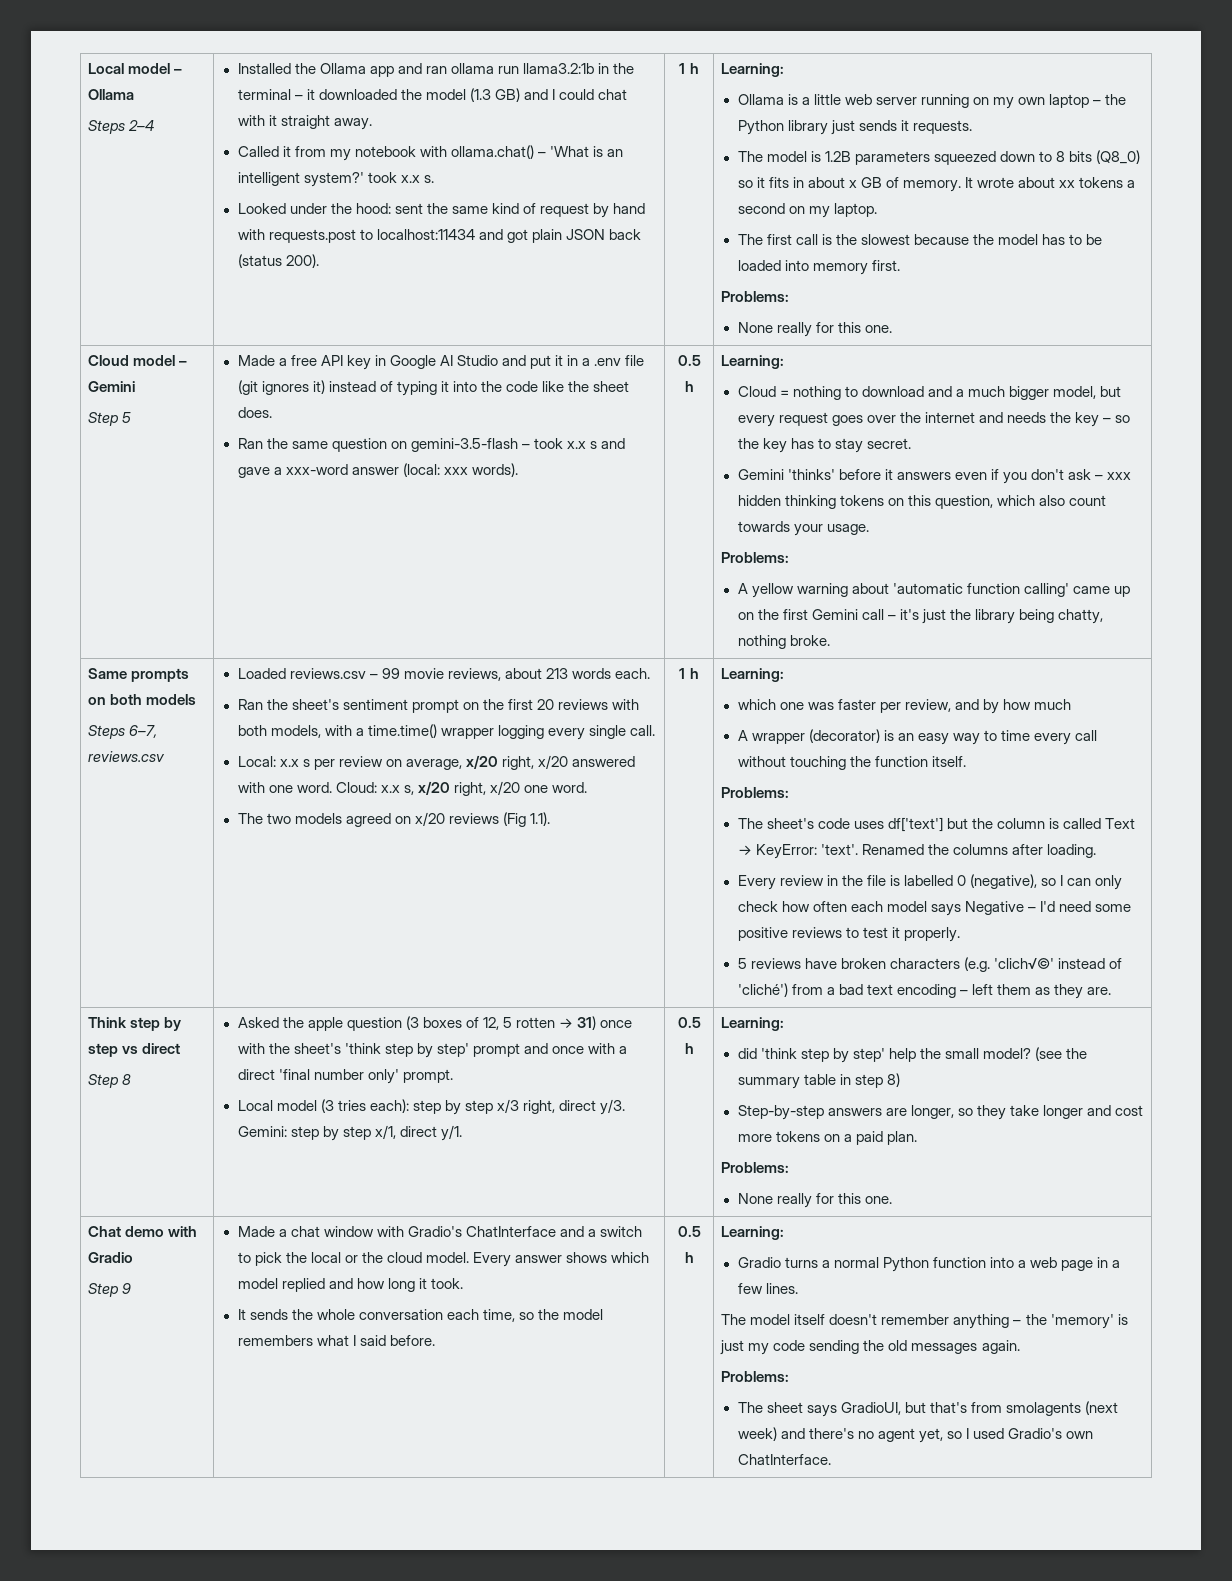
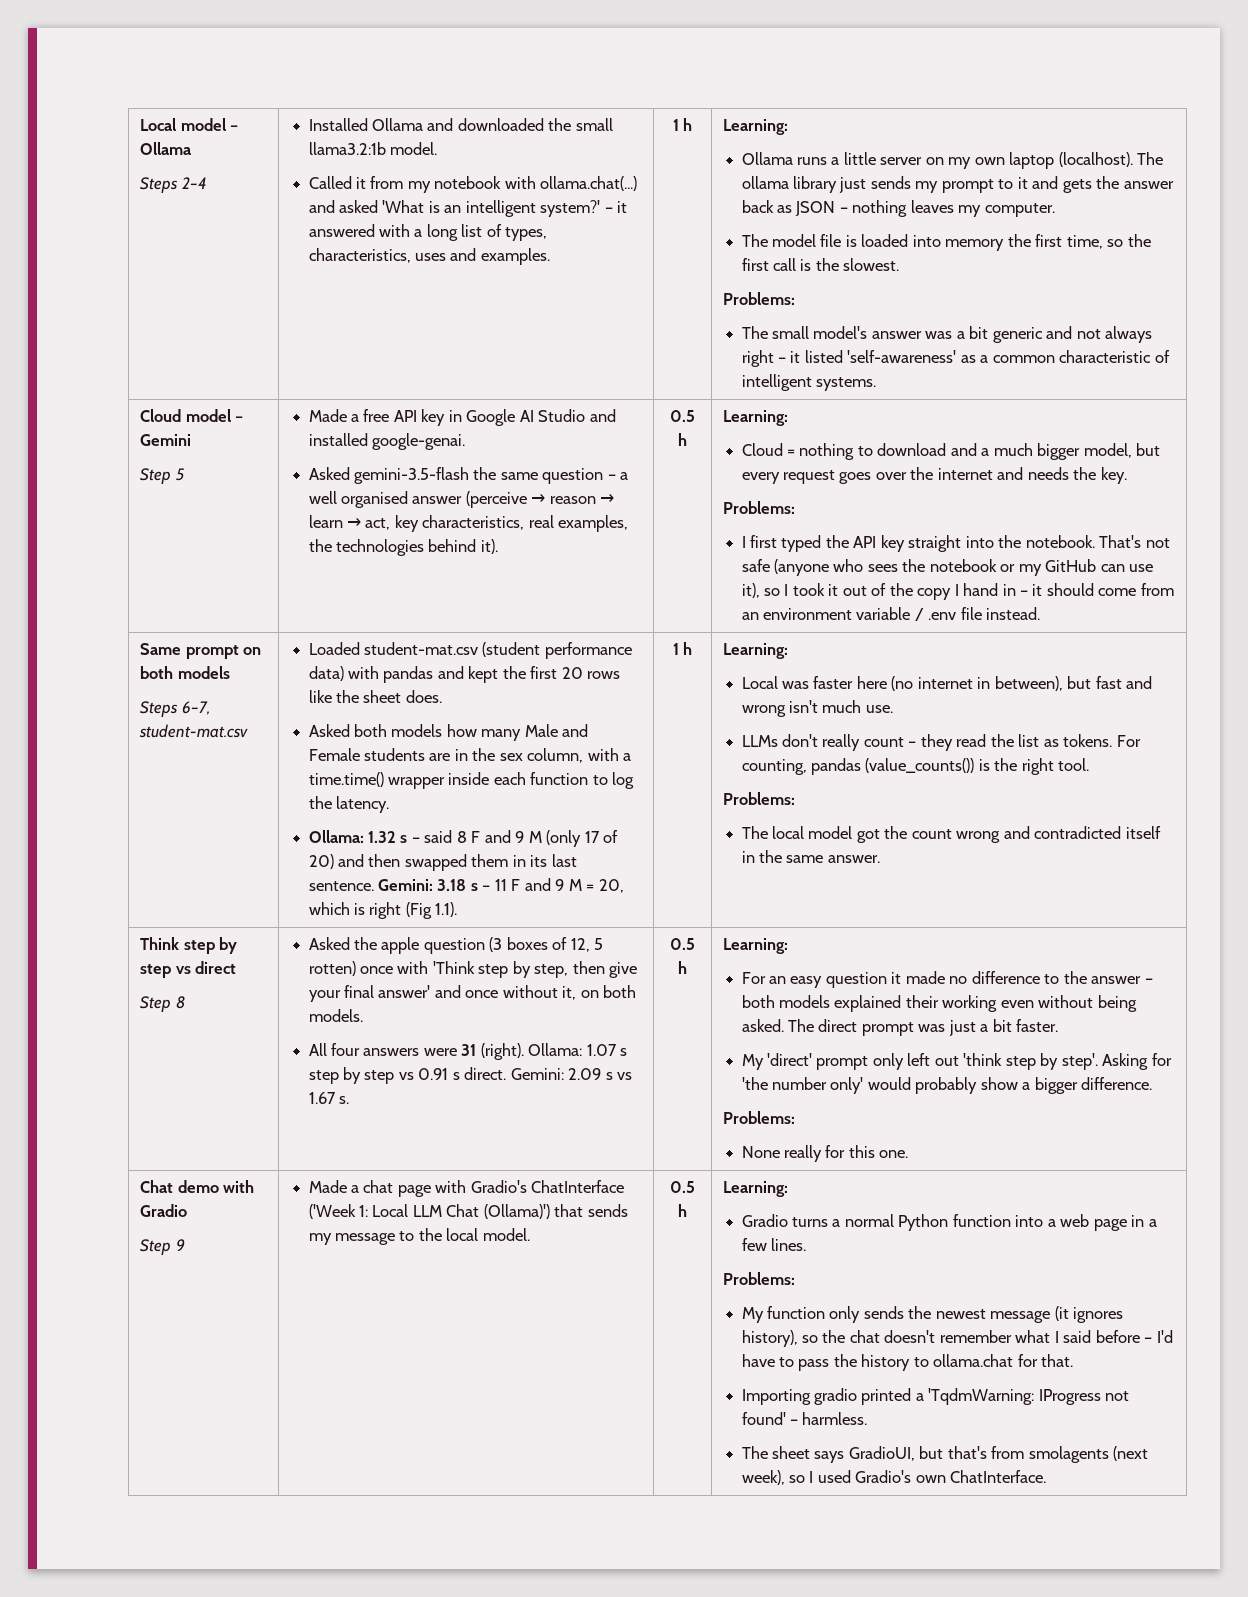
[294,63,635,77] [237,88,628,102] [237,115,372,130] the Ollama app and ran ollama run llama3.2:1b in the terminal – it downloaded the model (1.3 GB) and I could chat with it straight away. -> [372,118,613,131] [308,142,438,155] Ollama and downloaded the small llama3.2:1b model.
[450,145,547,159] ollama.chat() – -> [540,176,638,191] [308,200,379,213] ollama.chat(...) and asked
[367,172,434,183] [237,203,646,218] [237,229,642,243] [237,254,319,268] took x.x s. // Looked under the hood: sent the same kind of request by hand with requests.post to localhost:11434 and got plain JSON back (status 200). -> [604,201,628,213] [308,224,548,241] [308,248,550,265] – it answered with a long list of types, characteristics, uses and examples.
[787,94,798,105] is -> [797,157,828,165] runs
[844,94,969,108] web server running -> [880,157,923,165] server
[1093,94,1127,105] [737,120,972,135] [737,150,1141,165] [737,177,1136,192] [737,203,877,218] [737,234,1103,245] [737,260,900,275] [721,291,790,302] [737,322,892,337] – the Python library just sends it requests. // The model is 1.2B parameters squeezed down to 8 bits (Q8_0) so it fits in about x GB of memory. It wrote about xx tokens a second on my laptop. // The first call is the slowest because the model has to be loaded into memory first. // Problems: // None really for this one. -> [1058,152,1164,167] [741,176,1174,193] [741,200,1055,217] [741,234,1151,251] [741,258,900,271] [723,292,796,305] [741,326,1153,343] [741,350,1170,367] [741,374,877,391] (localhost). The ollama library just sends my prompt to it and gets the answer back as JSON – nothing leaves my computer. // The model file is loaded into memory the first time, so the first call is the slowest. // Problems: // The small model's answer was a bit generic and not always right – it listed 'self-awareness' as a common characteristic of intelligent systems.
[530,355,645,369] [237,380,630,396] [237,407,272,418] [237,438,626,452] [237,463,518,478] put it in a .env file (git ignores it) instead of typing it into the code like the sheet does. // Ran the same question on gemini-3.5-flash – took x.x s and gave a xxx-word answer (local: xxx words). -> [308,433,466,450] [308,467,629,484] [308,491,615,508] [308,515,629,532] [308,539,498,556] installed google-genai. // Asked gemini-3.5-flash the same question – a well organised answer (perceive → reason → learn → act, key characteristics, real examples, the technologies behind it).
[1075,412,1131,427] [737,438,911,453] [737,469,1132,484] [737,495,1107,509] [737,521,869,536] [721,552,790,563] [737,583,1131,598] [737,609,1104,624] [737,635,830,649] key – so the key has to stay secret. // Gemini 'thinks' before it answers even if you don't ask – xxx hidden thinking tokens on this question, which also count towards your usage. // Problems: // A yellow warning about 'automatic function calling' came up on the first Gemini call – it's just the library being chatty, nothing broke. -> [1100,467,1127,484] [723,501,796,514] [741,535,1170,552] [741,559,1154,576] [741,583,1174,600] [741,607,1041,621] key. // Problems: // I first typed the API key straight into the notebook. That's not safe (anyone who sees the notebook or my GitHub can use it), so I took it out of the copy I hand in – it should come from an environment variable / .env file instead.
[131,668,190,682] prompts -> [185,645,239,659] prompt
[88,751,166,762] reviews.csv -> [139,724,249,738] student-mat.csv
[289,668,651,681] [237,699,640,713] [237,724,656,740] [237,755,636,770] [237,781,588,796] [237,812,499,827] reviews.csv – 99 movie reviews, about 213 words each. // Ran the sheet's sentiment prompt on the first 20 reviews with both models, with a time.time() wrapper logging every single call. // Local: x.x s per review on average, x/20 right, x/20 answered with one word. Cloud: x.x s, x/20 right, x/20 one word. // The two models agreed on x/20 reviews -> [364,642,632,659] [308,666,621,683] [308,690,442,703] [308,724,589,741] [308,748,632,763] [308,772,635,789] [308,796,390,813] [308,830,619,847] [308,854,577,871] [308,878,624,893] [308,902,402,919] student-mat.csv (student performance data) with pandas and kept the first 20 rows like the sheet does. // Asked both models how many Male and Female students are in the sex column, with a time.time() wrapper inside each function to log the latency. // Ollama: 1.32 s – said 8 F and 9 M (only 17 of 20) and then swapped them in its last sentence. Gemini: 3.18 s – 11 F and 9 M = 20, which is right
[737,699,1072,714] [737,729,1098,745] [737,756,966,770] [721,787,790,798] [737,817,1136,832] [737,844,1097,859] [737,874,1123,890] [737,901,1132,916] [737,927,960,942] [737,957,1123,972] [737,983,1112,999] which one was faster per review, and by how much // A wrapper (decorator) is an easy way to time every call without touching the function itself. // Problems: // The sheet's code uses df['text'] but the column is called Text → KeyError: 'text'. Renamed the columns after loading. // Every review in the file is labelled 0 (negative), so I can only check how often each model says Negative – I'd need some positive reviews to test it properly. // 5 reviews have broken characters (e.g. 'clich√©' instead of 'cliché') from a bad text encoding – left them as they are. -> [741,676,1153,691] [741,700,893,717] [741,734,1141,751] [741,758,1090,775] [723,792,796,805] [741,826,1161,843] [741,850,880,863] Local was faster here (no internet in between), but fast and wrong isn't much use. // LLMs don't really count – they read the list as tokens. For counting, pandas (value_counts()) is the right tool. // Problems: // The local model got the count wrong and contradicted itself in the same answer.
[516,1016,633,1030] [237,1043,628,1058] [237,1069,453,1084] [237,1099,626,1115] [237,1125,462,1141] [677,1017,701,1028] [684,1043,694,1054] [721,1017,785,1031] [737,1047,1088,1063] [737,1073,900,1089] [737,1105,1144,1120] [737,1131,917,1145] rotten → 31) once with the sheet's 'think step by step' prompt and once with a direct 'final number only' prompt. // Local model (3 tries each): step by step x/3 right, direct y/3. Gemini: step by step x/1, direct y/1. | 0.5 h | Learning: // did 'think step by step' help the small model? (see the summary table in step 8) // Step-by-step answers are longer, so they take longer and cost more tokens on a paid plan. -> [308,961,638,978] [308,985,637,1002] [308,1009,363,1022] [308,1043,628,1060] [308,1067,633,1084] [308,1092,350,1104] [670,938,695,950] [678,961,687,974] [723,938,789,954] [741,971,1153,988] [741,995,1137,1012] [741,1019,1059,1036] [741,1053,1172,1070] [741,1077,1153,1094] rotten) once with 'Think step by step, then give your final answer' and once without it, on both models. // All four answers were 31 (right). Ollama: 1.07 s step by step vs 0.91 s direct. Gemini: 2.09 s vs 1.67 s. | 0.5 h | Learning: // For an easy question it made no difference to the answer – both models explained their working even without being asked. The direct prompt was just a bit faster. // My 'direct' prompt only left out 'think step by step'. Asking for 'the number only' would probably show a bigger difference.
[323,1226,374,1237] window -> [397,1185,431,1197] page
[560,1226,643,1237] [237,1252,650,1267] [237,1278,463,1292] [237,1309,604,1322] [237,1335,435,1346] and a switch to pick the local or the cloud model. Every answer shows which model replied and how long it took. // It sends the whole conversation each time, so the model remembers what I said before. -> [308,1204,628,1219] [308,1228,530,1245] ('Week 1: Local LLM Chat (Ollama)') that sends my message to the local model.
[721,1314,1128,1329] [720,1340,1020,1355] [721,1371,790,1382] The model itself doesn't remember anything – the 'memory' is just my code sending the old messages again. // Problems: -> [723,1272,796,1285] [741,1306,1124,1323] [741,1330,1173,1347] [741,1354,1074,1371] [741,1388,1130,1405] [741,1412,868,1425] Problems: // My function only sends the newest message (it ignores history), so the chat doesn't remember what I said before – I'd have to pass the history to ollama.chat for that. // Importing gradio printed a 'TqdmWarning: IProgress not found' – harmless.
[737,1427,943,1443] week) and there's no agent yet, -> [741,1470,785,1485] week),

